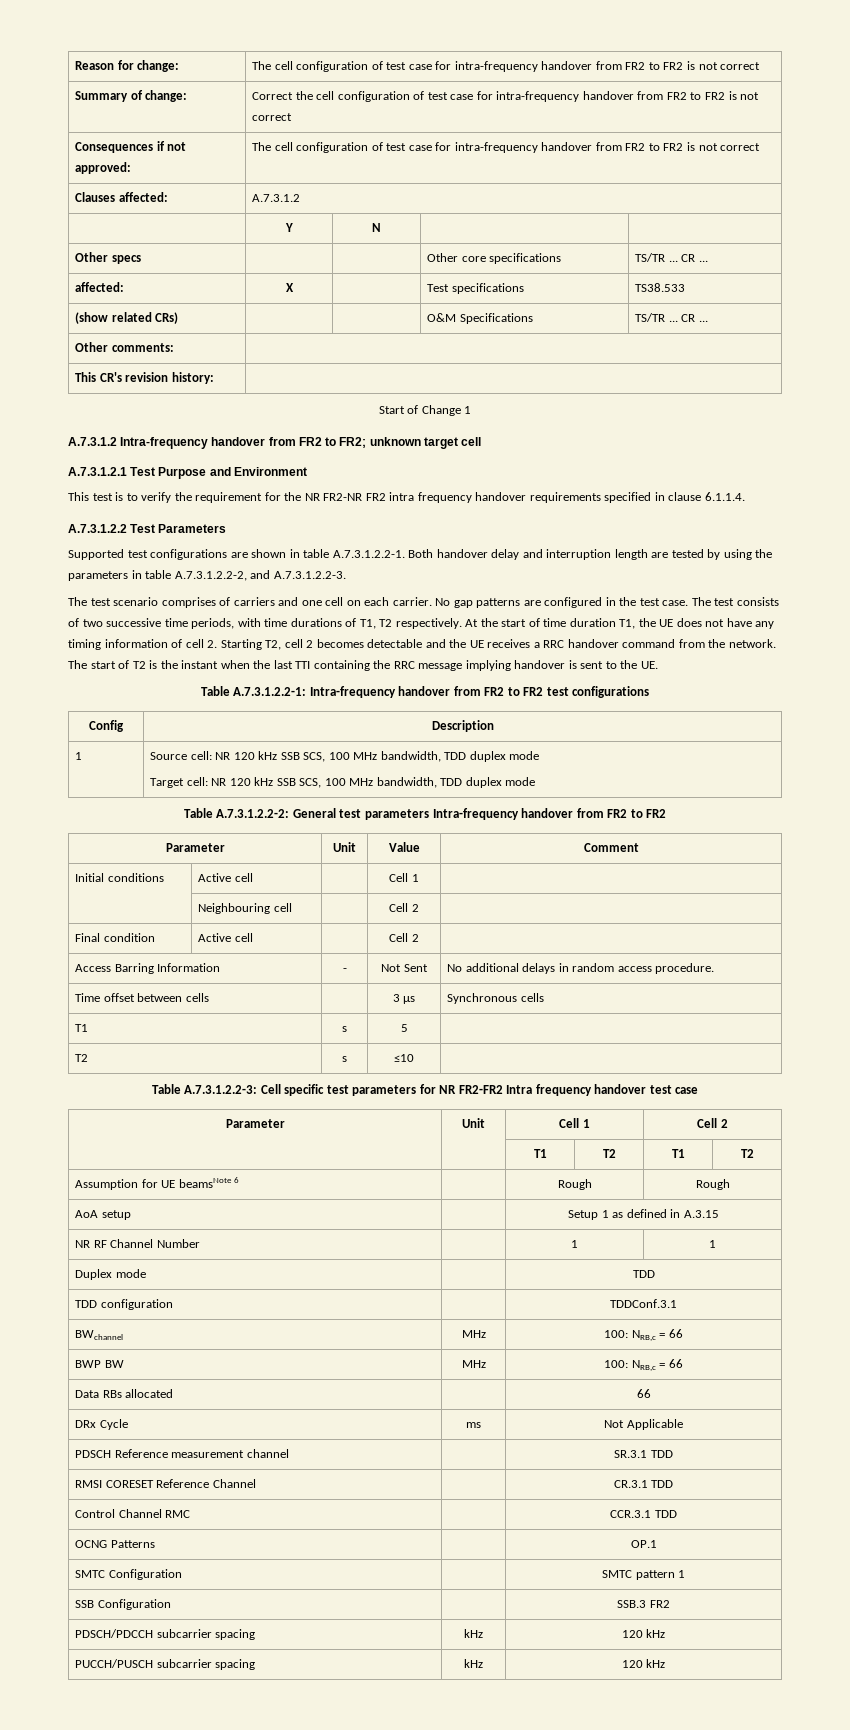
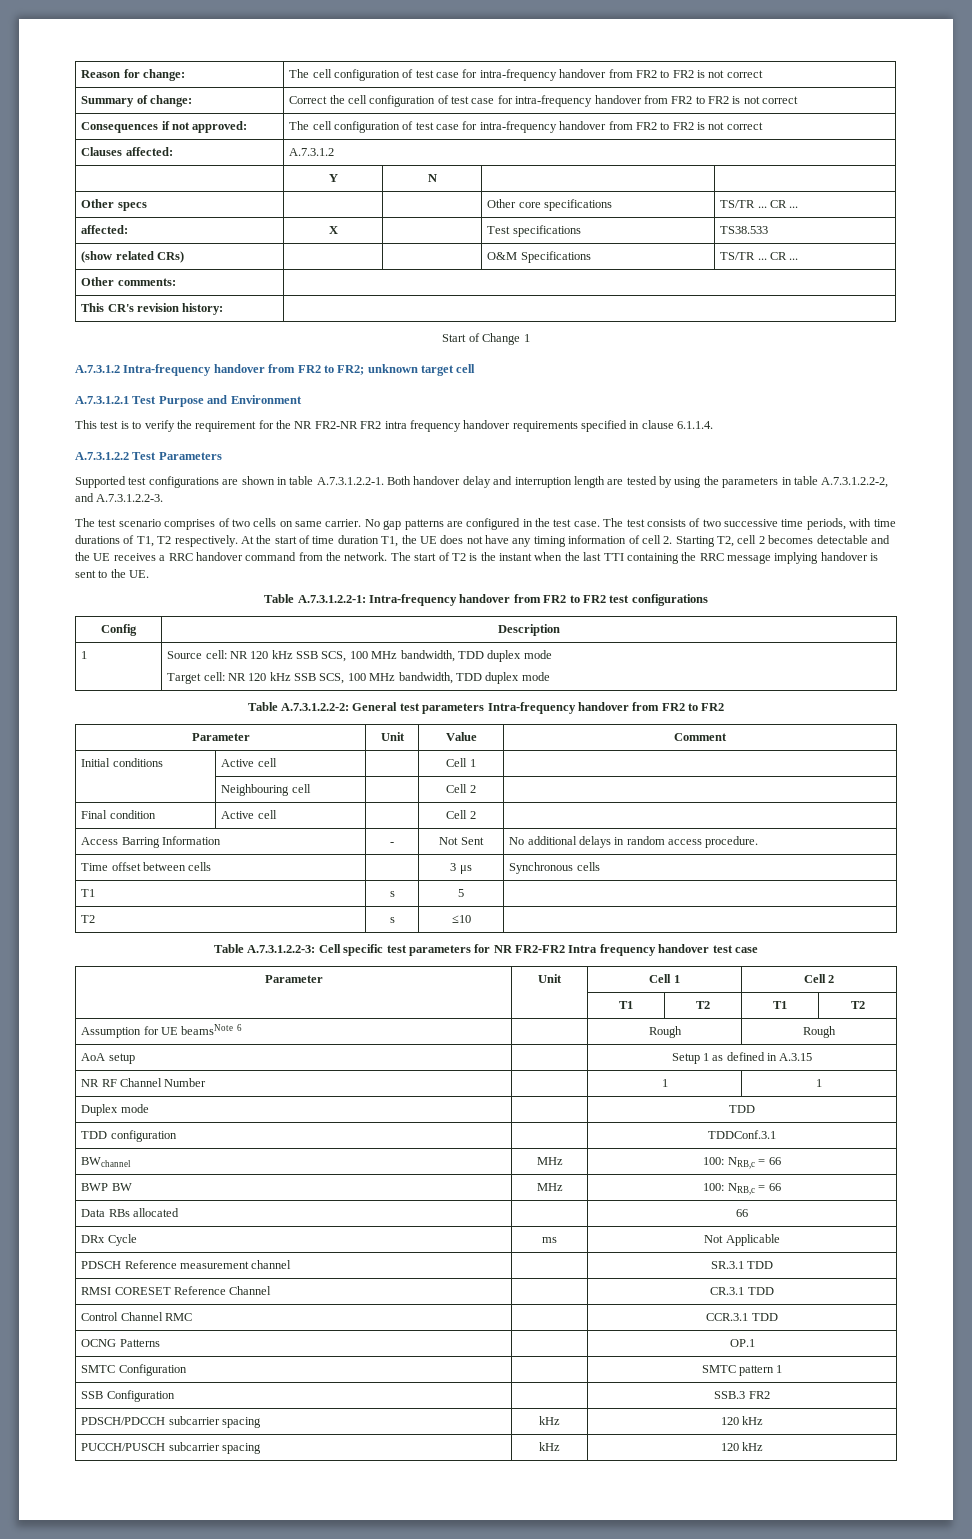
[233,597,390,606] carriers and one cell on each -> [231,518,322,527] two cells on same

